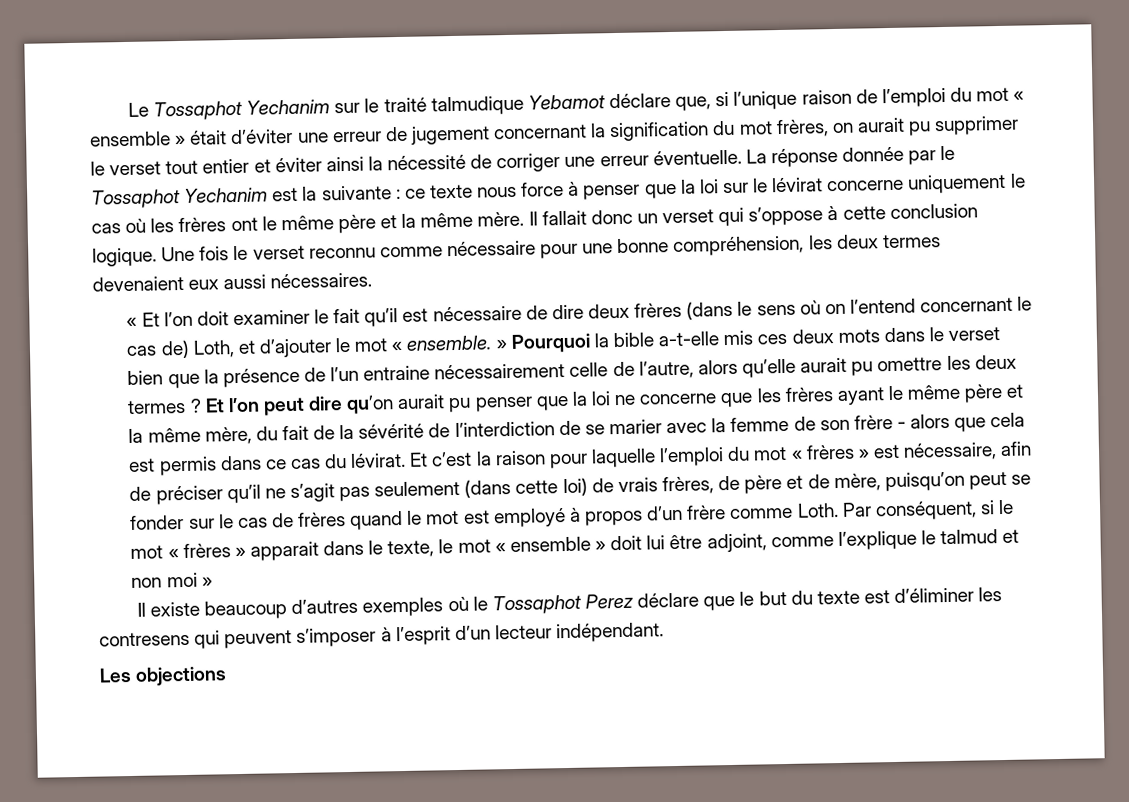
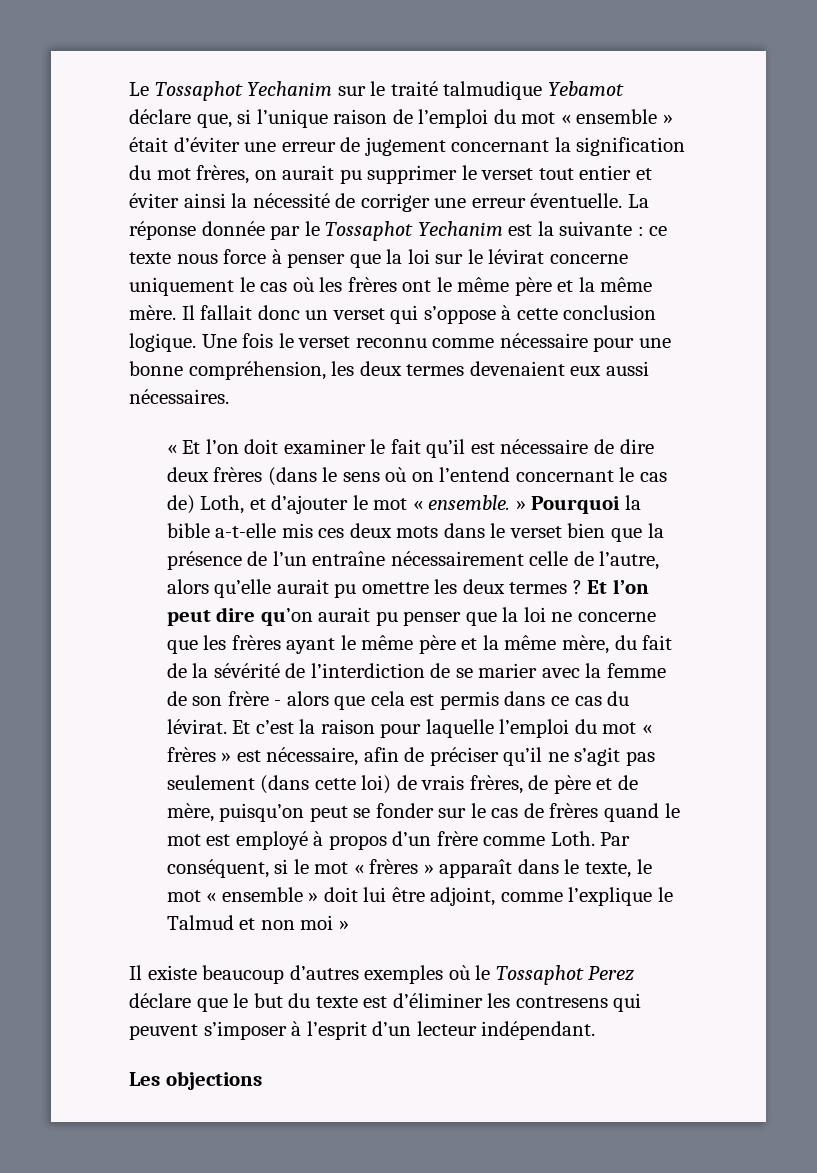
[363,365,431,381] entraine -> [312,551,386,566] entraîne
[249,541,319,561] apparait -> [439,859,513,878] apparaît
[940,529,999,545] talmud -> [166,915,234,930] Talmud

